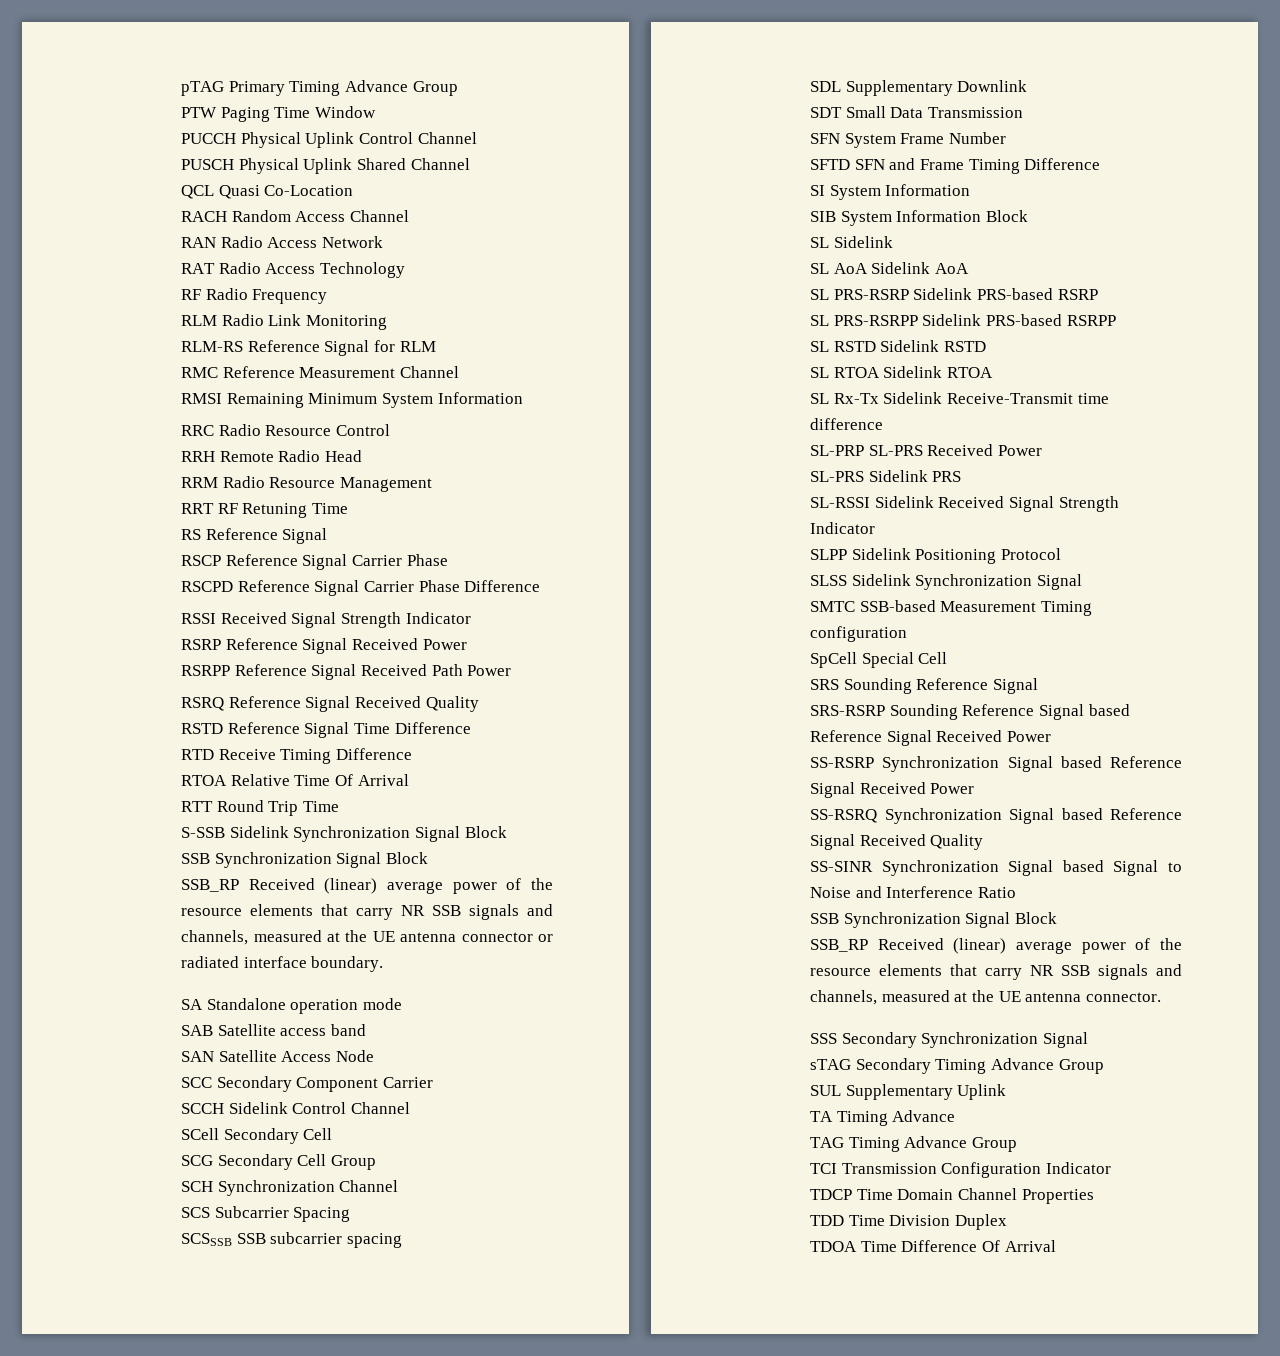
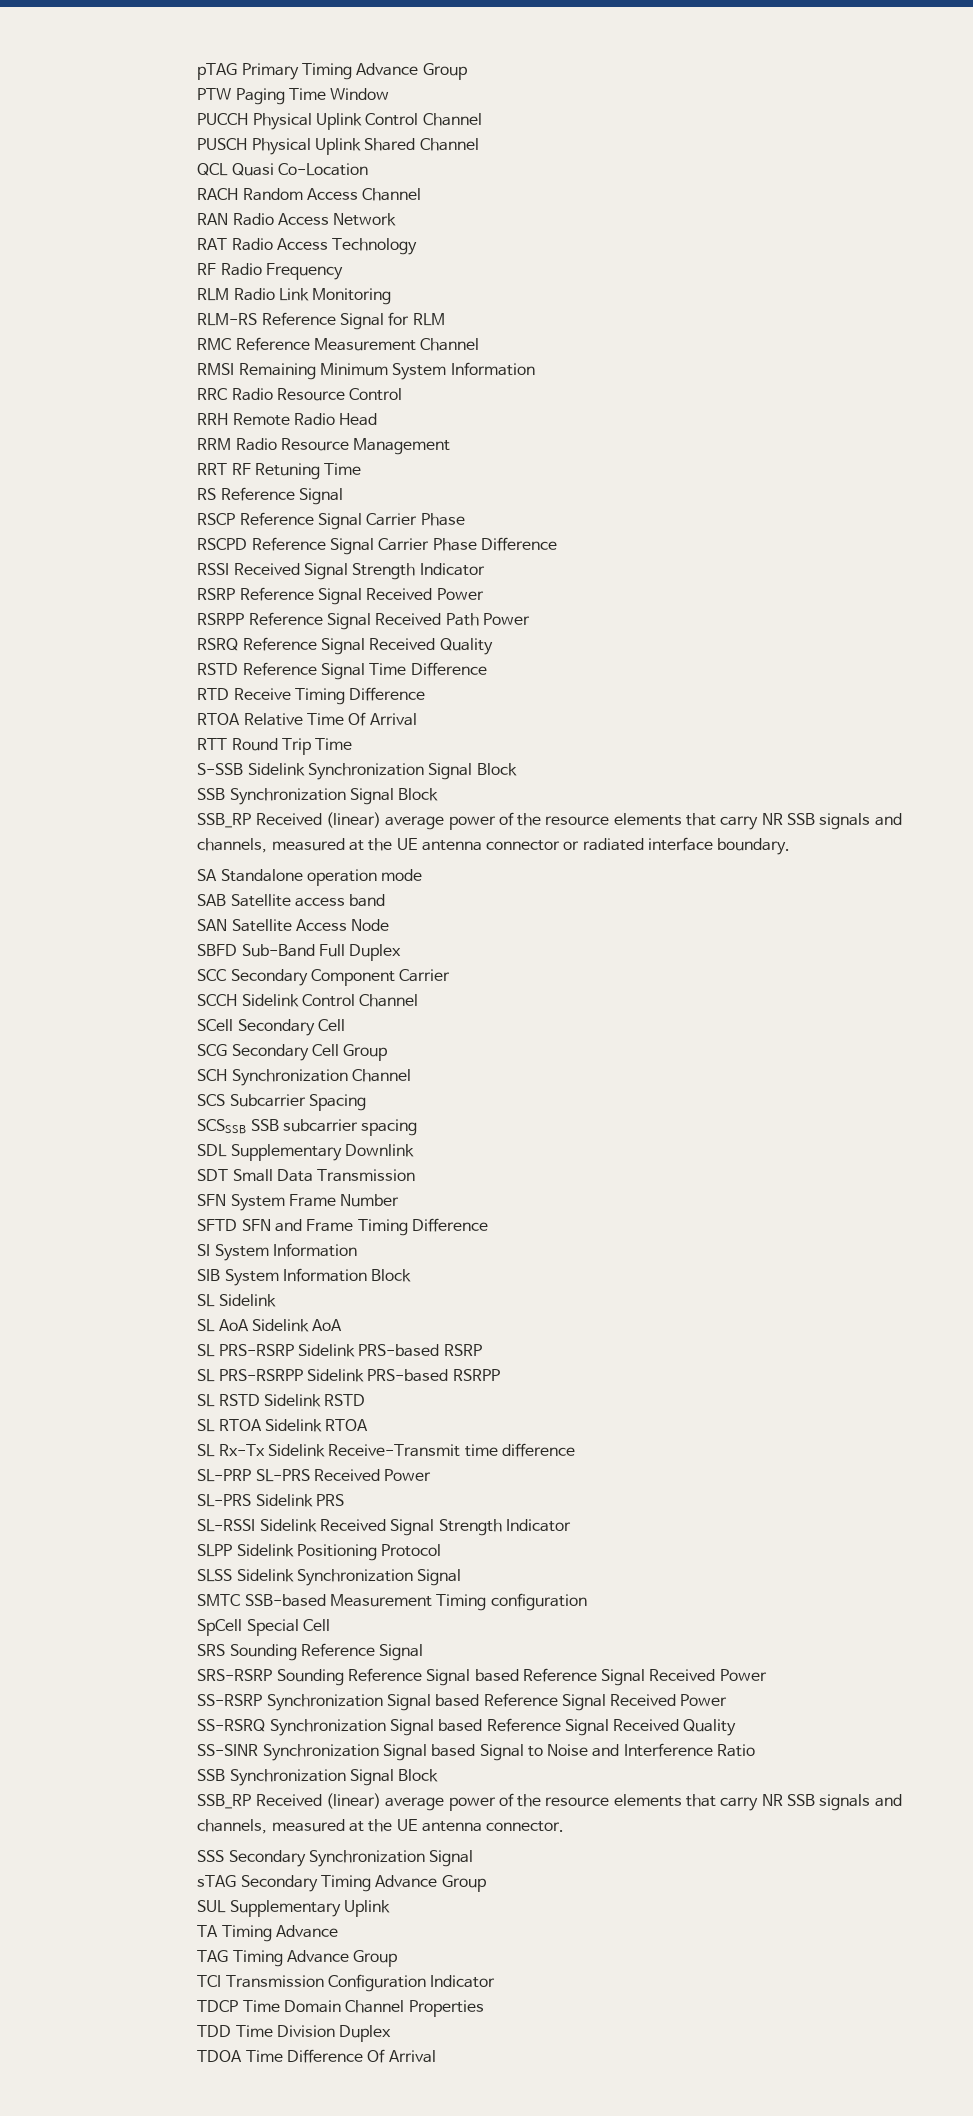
(374, 1056) none -> [197,944,402,961] // SBFD Sub-Band Full Duplex

